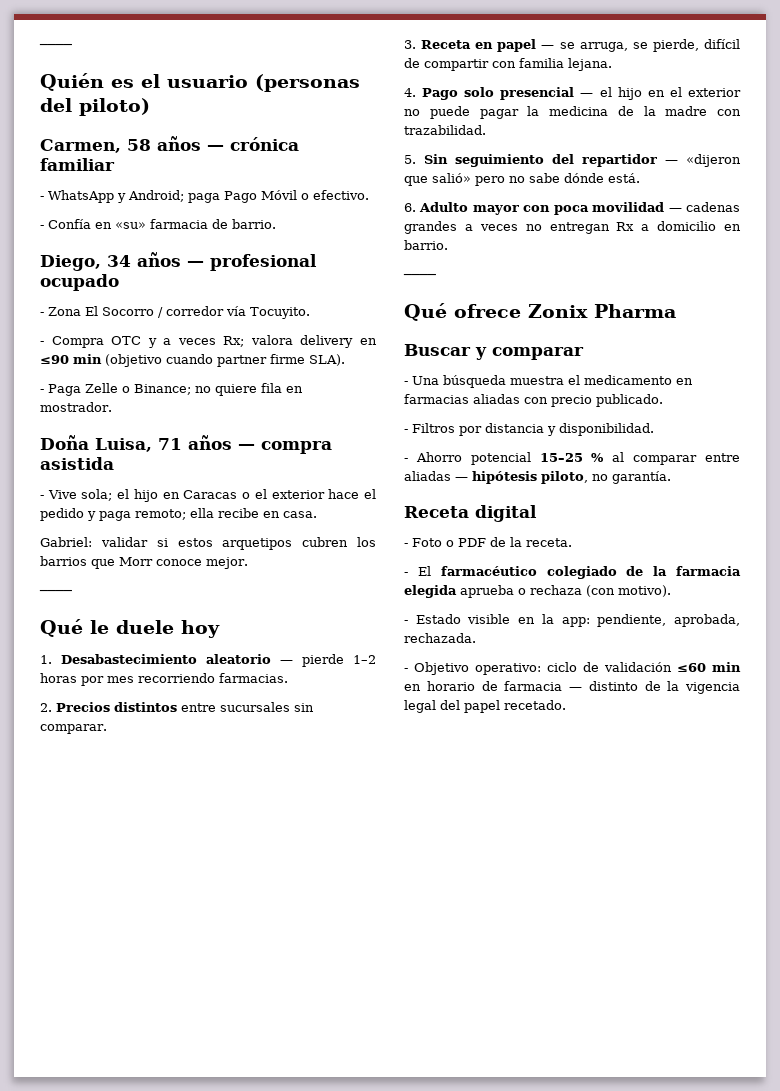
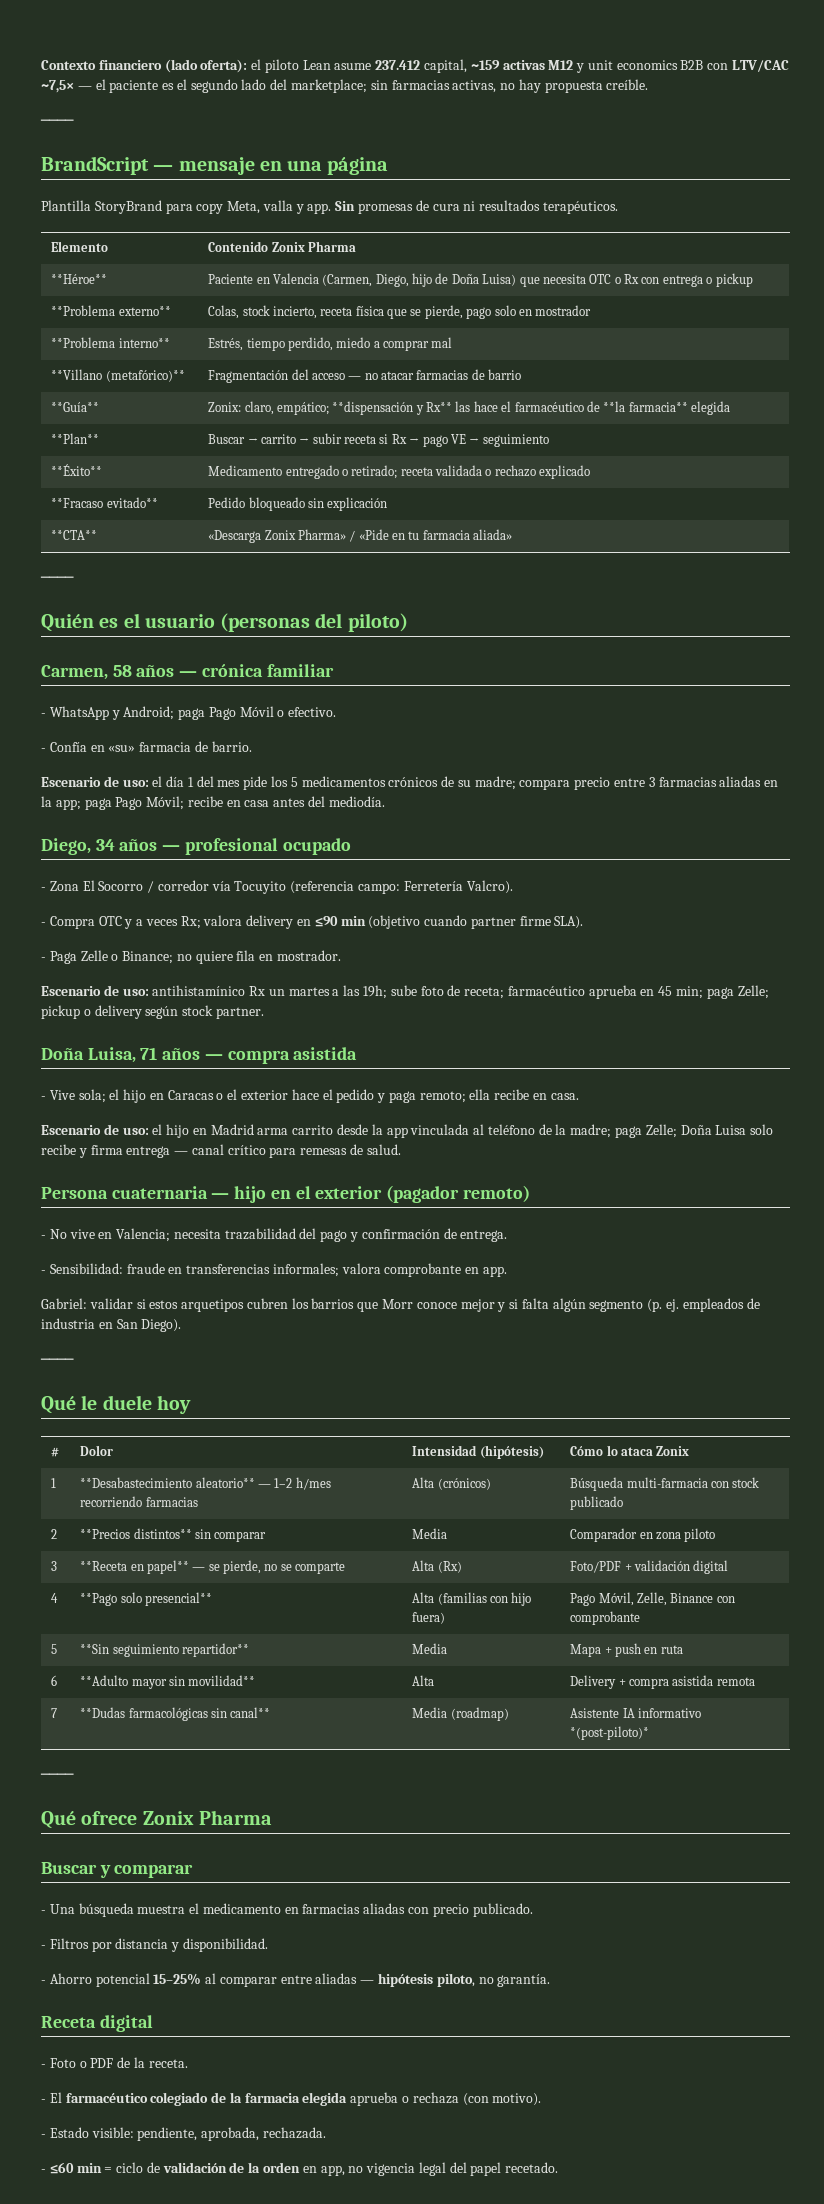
(39, 46) none -> [41,59,790,73] [41,79,649,93] [40,119,74,125] [41,156,389,175] [41,200,618,214] [51,241,109,252] [208,241,356,252] [51,274,108,284] [208,273,753,287] [51,305,171,316] [208,305,592,319] [51,337,170,348] [208,337,453,351] [51,369,185,382] [208,369,522,383] [51,402,100,412] [208,401,731,415] [51,433,100,444] [208,433,549,447] [51,464,103,476] [208,465,591,479] [51,497,158,508] [208,497,388,511] [51,530,98,540] [208,529,513,543] Contexto financiero (lado oferta): el piloto Lean asume 237.412 capital, ~159 activas M12 y unit economics B2B con LTV/CAC ~7,5× — el paciente es el segundo lado del marketplace; sin farmacias activas, no hay propuesta creíble. // ──── // BrandScript — mensaje en una página // Plantilla StoryBrand para copy Meta, valla y app. Sin promesas de cura ni resultados terapéuticos. // Elemento | Contenido Zonix Pharma // **Héroe** | Paciente en Valencia (Carmen, Diego, hijo de Doña Luisa) que necesita OTC o Rx con entrega o pickup // **Problema externo** | Colas, stock incierto, receta física que se pierde, pago solo en mostrador // **Problema interno** | Estrés, tiempo perdido, miedo a comprar mal // **Villano (metafórico)** | Fragmentación del acceso — no atacar farmacias de barrio // **Guía** | Zonix: claro, empático; **dispensación y Rx** las hace el farmacéutico de **la farmacia** elegida // **Plan** | Buscar → carrito → subir receta si Rx → pago VE → seguimiento // **Éxito** | Medicamento entregado o retirado; receta validada o rechazo explicado // **Fracaso evitado** | Pedido bloqueado sin explicación // **CTA** | «Descarga Zonix Pharma» / «Pide en tu farmacia aliada» //
(276, 224) none -> [41,776,779,790] [41,796,385,810] // Escenario de uso: el día 1 del mes pide los 5 medicamentos crónicos de su madre; compara precio entre 3 farmacias aliadas en la app; paga Pago Móvil; recibe en casa antes del mediodía.
[250,307,310,319] Tocuyito. -> [234,880,513,894] Tocuyito (referencia campo: Ferretería Valcro).
(112, 407) none -> [41,985,769,999] [41,1005,264,1019] // Escenario de uso: antihistamínico Rx un martes a las 19h; sube foto de receta; farmacéutico aprueba en 45 min; paga Zelle; pickup o delivery según stock partner.
(317, 514) none -> [41,1124,774,1138] [41,1144,401,1158] [41,1185,530,1203] [41,1228,508,1242] [41,1263,508,1277] // Escenario de uso: el hijo en Madrid arma carrito desde la app vinculada al teléfono de la madre; paga Zelle; Doña Luisa solo recibe y firma entrega — canal crítico para remesas de salud. // Persona cuaternaria — hijo en el exterior (pagador remoto) // - No vive en Valencia; necesita trazabilidad del pago y confirmación de entrega. // - Sensibilidad: fraude en transferencias informales; valora comprobante en app.
[206,557,248,569] mejor. -> [460,1298,760,1312] [41,1318,182,1332] mejor y si falta algún segmento (p. ej. empleados de industria en San Diego).
[40,654,376,667] [40,673,288,686] [40,702,314,712] [40,724,107,734] [404,39,740,52] [404,58,612,71] [404,87,741,100] [404,106,741,119] [404,125,486,135] [404,154,741,167] [404,173,640,186] [404,202,740,215] [404,221,741,234] [404,240,448,250] // 1. Desabastecimiento aleatorio — pierde 1–2 horas por mes recorriendo farmacias. // 2. Precios distintos entre sucursales sin comparar. // 3. Receta en papel — se arruga, se pierde, difícil de compartir con familia lejana. // 4. Pago solo presencial — el hijo en el exterior no puede pagar la medicina de la madre con trazabilidad. // 5. Sin seguimiento del repartidor — «dijeron que salió» pero no sabe dónde está. // 6. Adulto mayor con poca movilidad — cadenas grandes a veces no entregan Rx a domicilio en barrio. -> [51,1447,60,1457] [80,1445,114,1456] [412,1445,544,1459] [570,1445,690,1456] [51,1478,57,1488] [80,1477,331,1490] [80,1496,198,1507] [412,1477,491,1490] [570,1477,760,1491] [570,1496,624,1510] [51,1529,58,1539] [80,1528,267,1542] [412,1528,448,1539] [570,1528,716,1542] [51,1561,58,1571] [80,1560,346,1574] [412,1560,462,1573] [570,1560,729,1574] [51,1593,59,1603] [80,1592,212,1606] [412,1592,532,1606] [412,1612,446,1624] [570,1592,735,1606] [570,1611,641,1625] [51,1644,58,1654] [80,1643,249,1657] [412,1643,448,1654] [570,1643,683,1657] [51,1675,58,1686] [80,1675,256,1689] [412,1675,435,1686] [570,1675,755,1689] [51,1708,58,1718] [80,1707,271,1721] [412,1707,509,1721] [570,1708,701,1718] [570,1726,650,1740] // # | Dolor | Intensidad (hipótesis) | Cómo lo ataca Zonix // 1 | **Desabastecimiento aleatorio** — 1–2 h/mes recorriendo farmacias | Alta (crónicos) | Búsqueda multi-farmacia con stock publicado // 2 | **Precios distintos** sin comparar | Media | Comparador en zona piloto // 3 | **Receta en papel** — se pierde, no se comparte | Alta (Rx) | Foto/PDF + validación digital // 4 | **Pago solo presencial** | Alta (familias con hijo fuera) | Pago Móvil, Zelle, Binance con comprobante // 5 | **Sin seguimiento repartidor** | Media | Mapa + push en ruta // 6 | **Adulto mayor sin movilidad** | Alta | Delivery + compra asistida remota // 7 | **Dudas farmacológicas sin canal** | Media (roadmap) | Asistente IA informativo *(post-piloto)*
[539,453,605,462] 15–25 % -> [153,1973,202,1985] 15–25%
[467,614,590,627] visible en la app: -> [91,2127,134,2138] visible:
[414,662,741,675] [404,681,680,691] Objetivo operativo: ciclo de validación ≤60 min en horario de farmacia — distinto de la -> [49,2162,364,2176] ≤60 min = ciclo de validación de la orden en app, no

